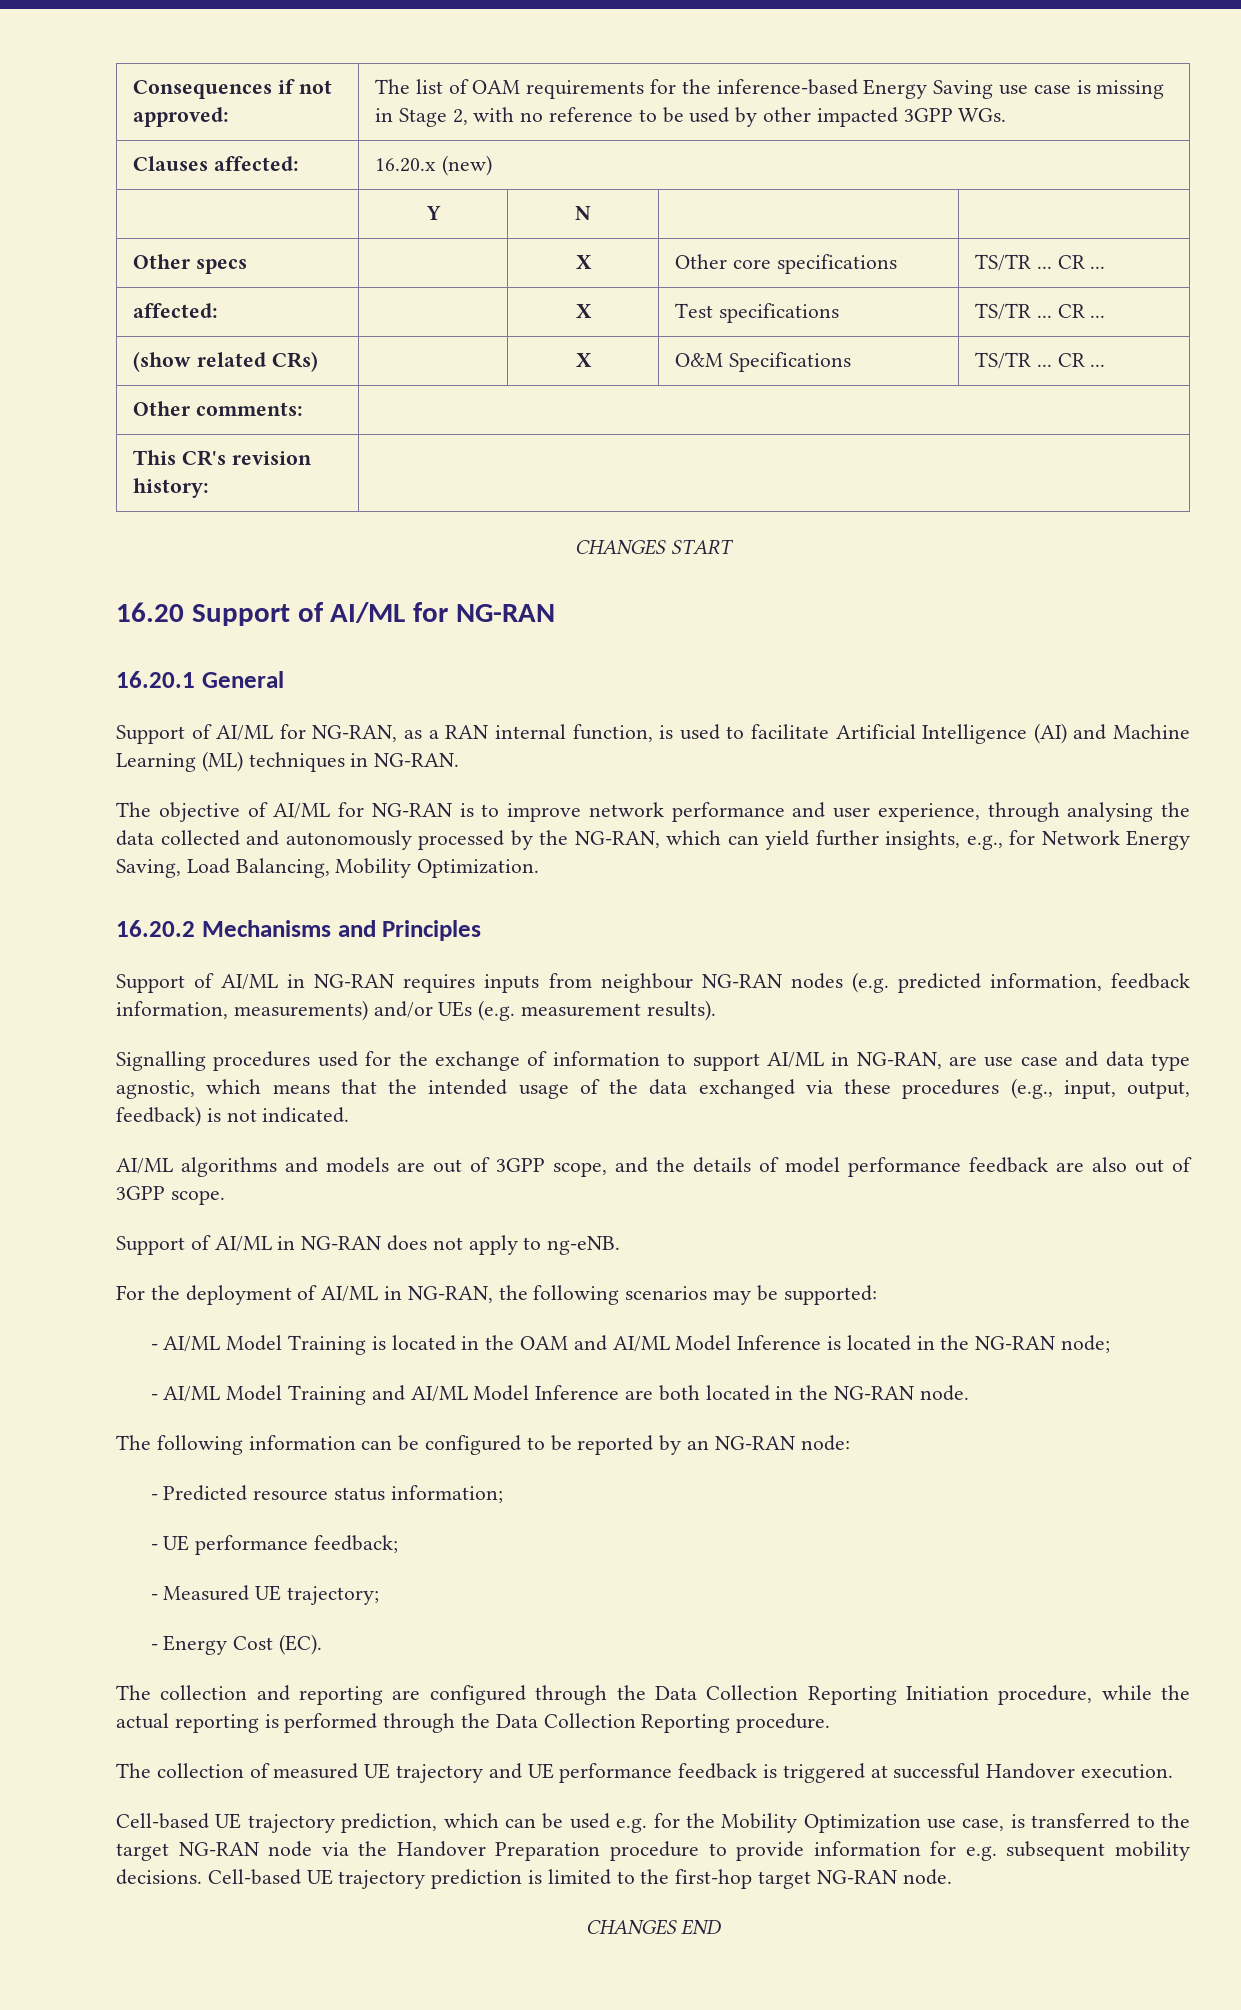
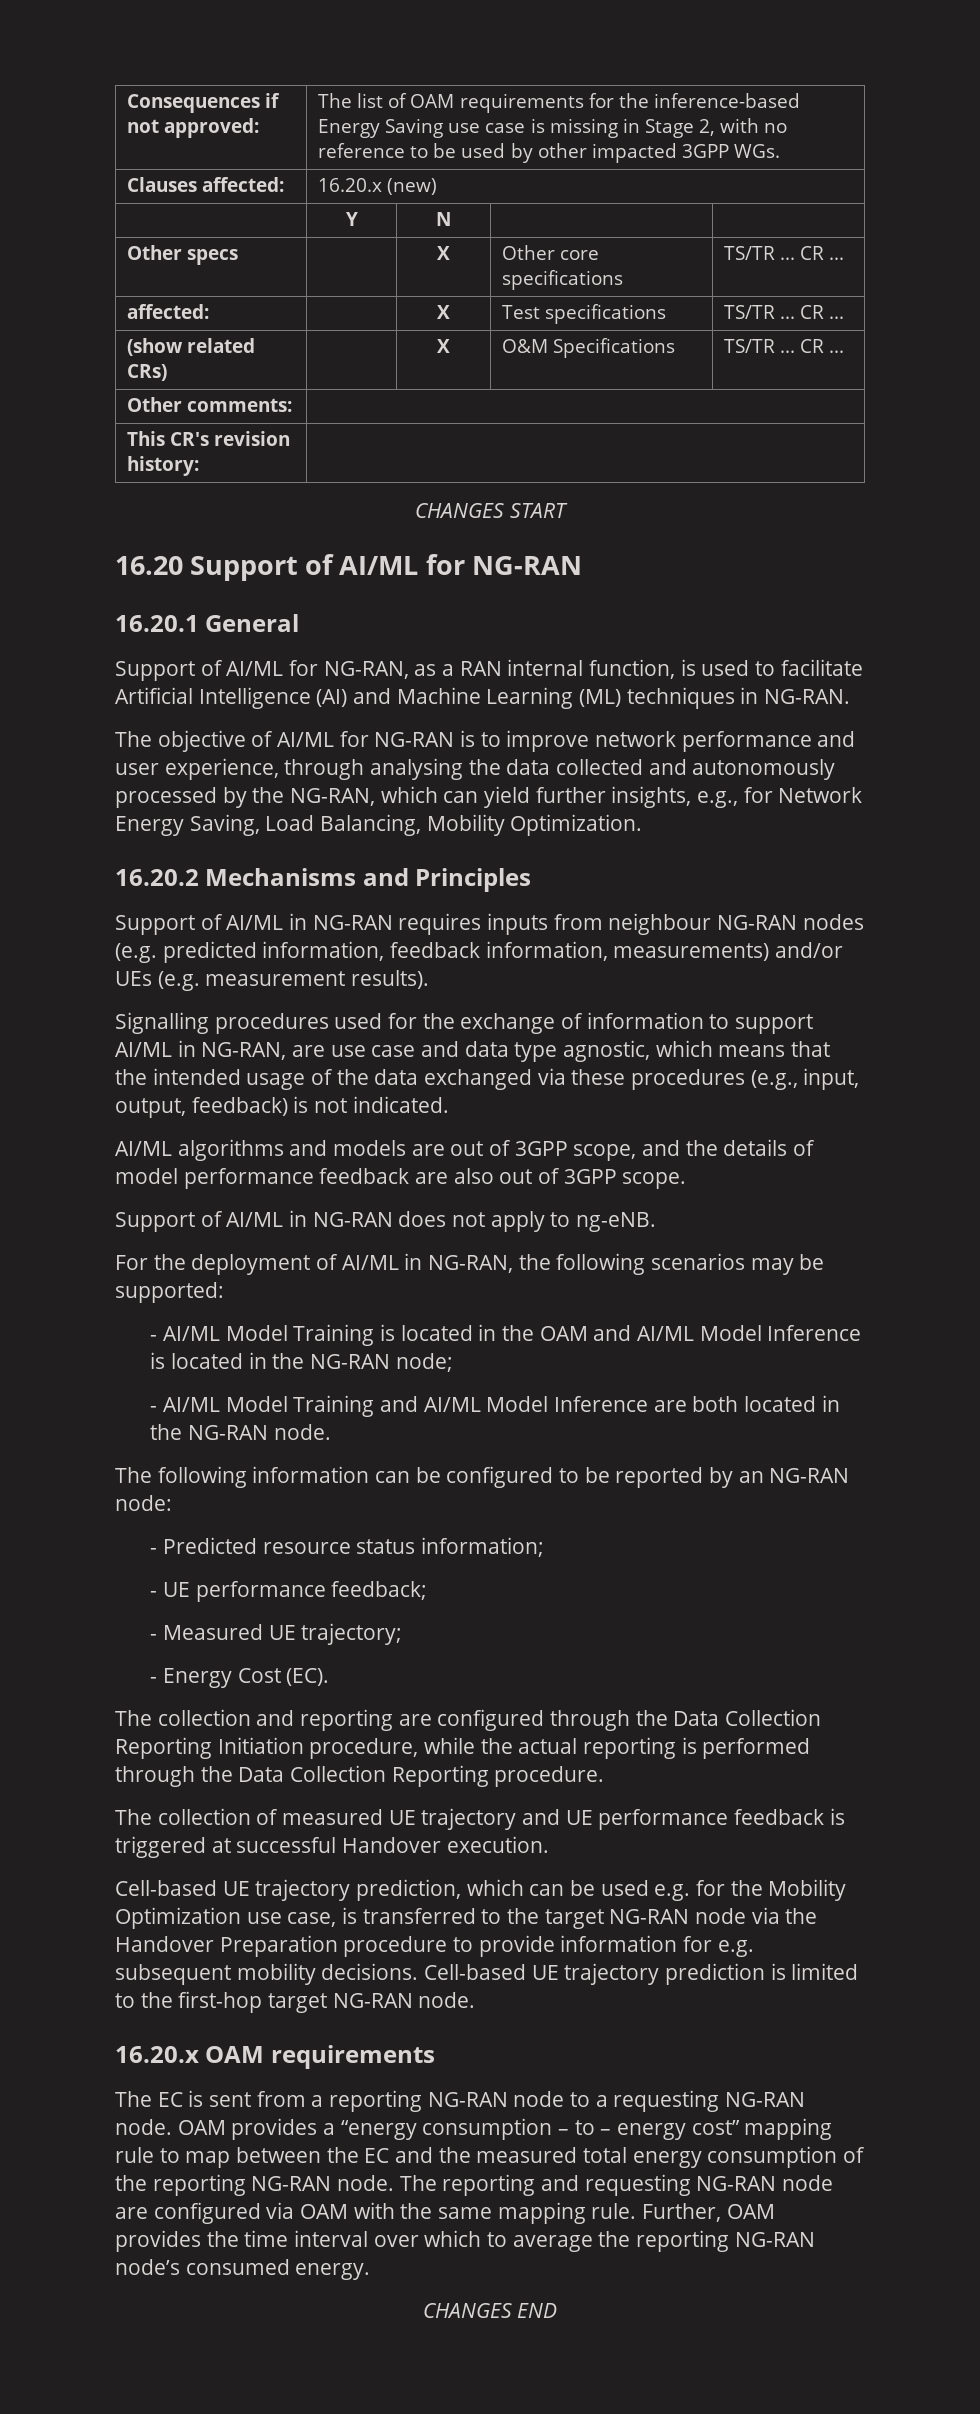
(952, 1877) none -> [115,2045,435,2069] [115,2090,806,2112] [115,2118,833,2140] [115,2146,866,2168] [115,2174,834,2196] [115,2202,775,2224] [115,2230,815,2252] [115,2259,371,2280] // 16.20.x OAM requirements // The EC is sent from a reporting NG-RAN node to a requesting NG-RAN node. OAM provides a “energy consumption – to – energy cost” mapping rule to map between the EC and the measured total energy consumption of the reporting NG-RAN node. The reporting and requesting NG-RAN node are configured via OAM with the same mapping rule. Further, OAM provides the time interval over which to average the reporting NG-RAN node’s consumed energy.

